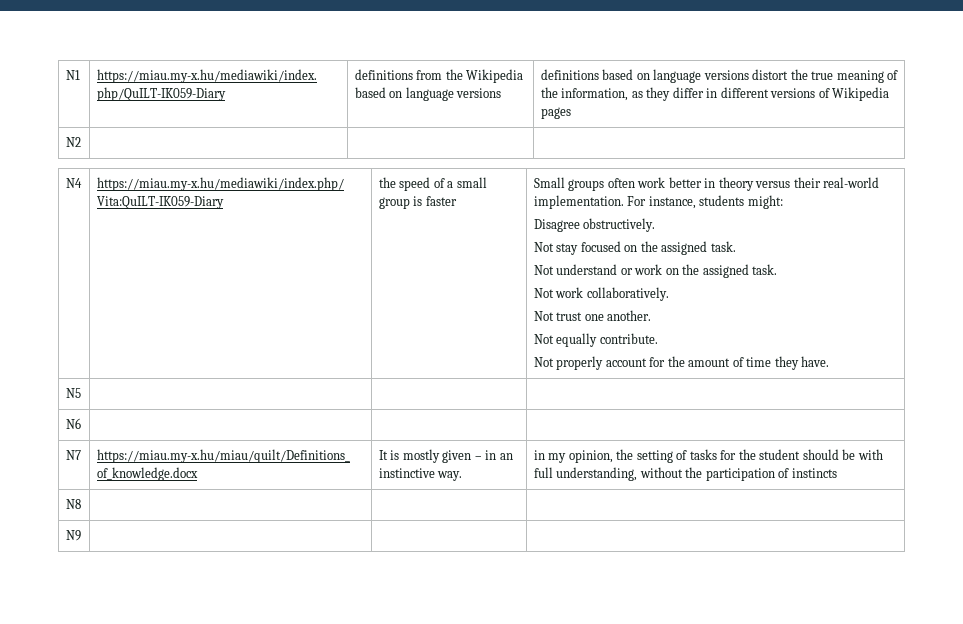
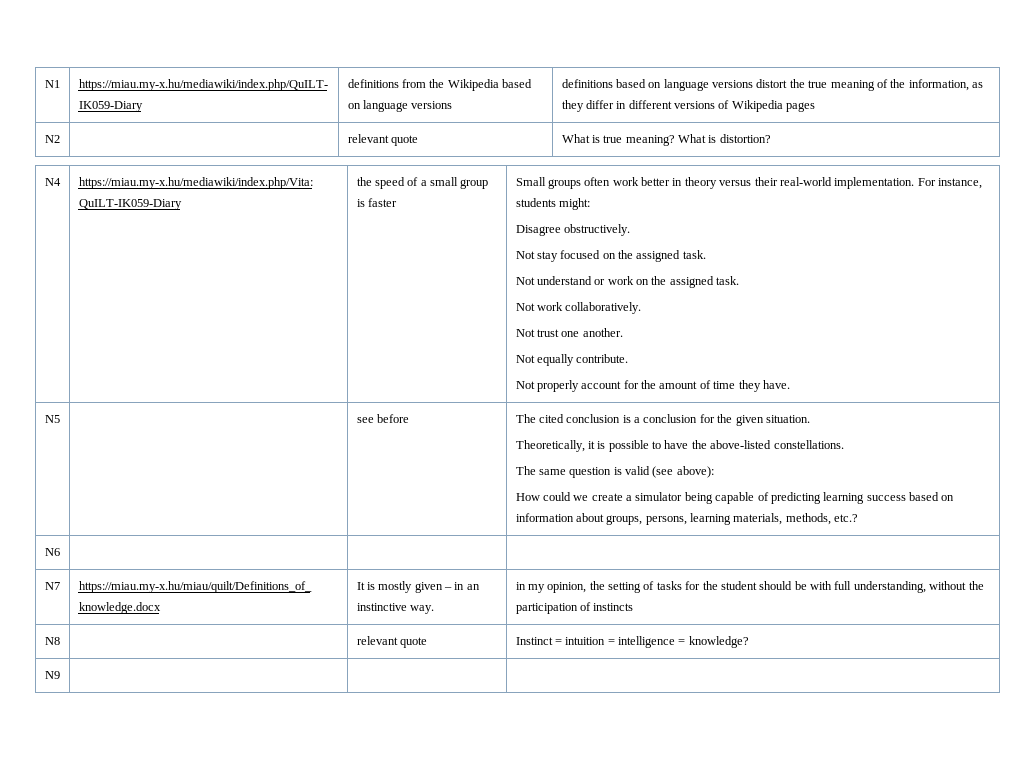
(81, 142) | -> [347,134,418,146] [561,134,771,146] relevant quote | What is true meaning? What is distortion?
(81, 393) | -> [356,414,409,423] [515,414,810,426] [515,440,844,452] [515,466,714,478] [515,492,955,504] [515,513,859,525] see before | The cited conclusion is a conclusion for the given situation. // Theoretically, it is possible to have the above-listed constellations. // The same question is valid (see above): // How could we create a simulator being capable of predicting learning success based on information about groups, persons, learning materials, methods, etc.?
(81, 504) | -> [356,636,427,648] [515,636,749,648] relevant quote | Instinct = intuition = intelligence = knowledge?

